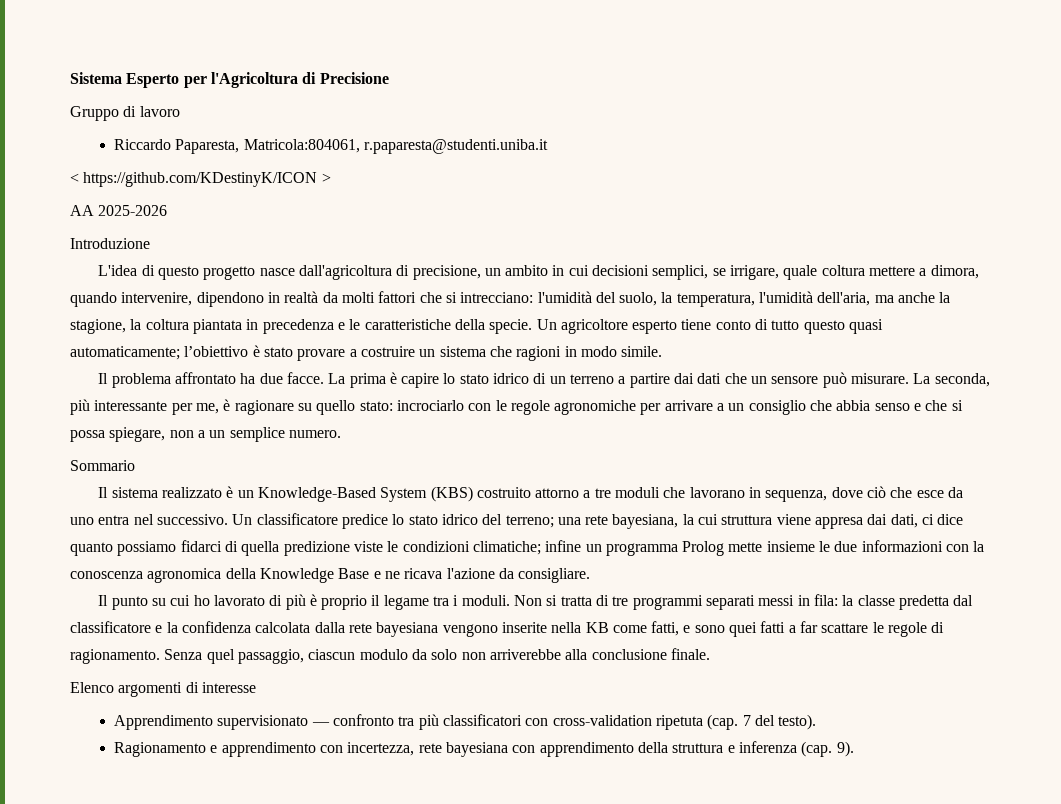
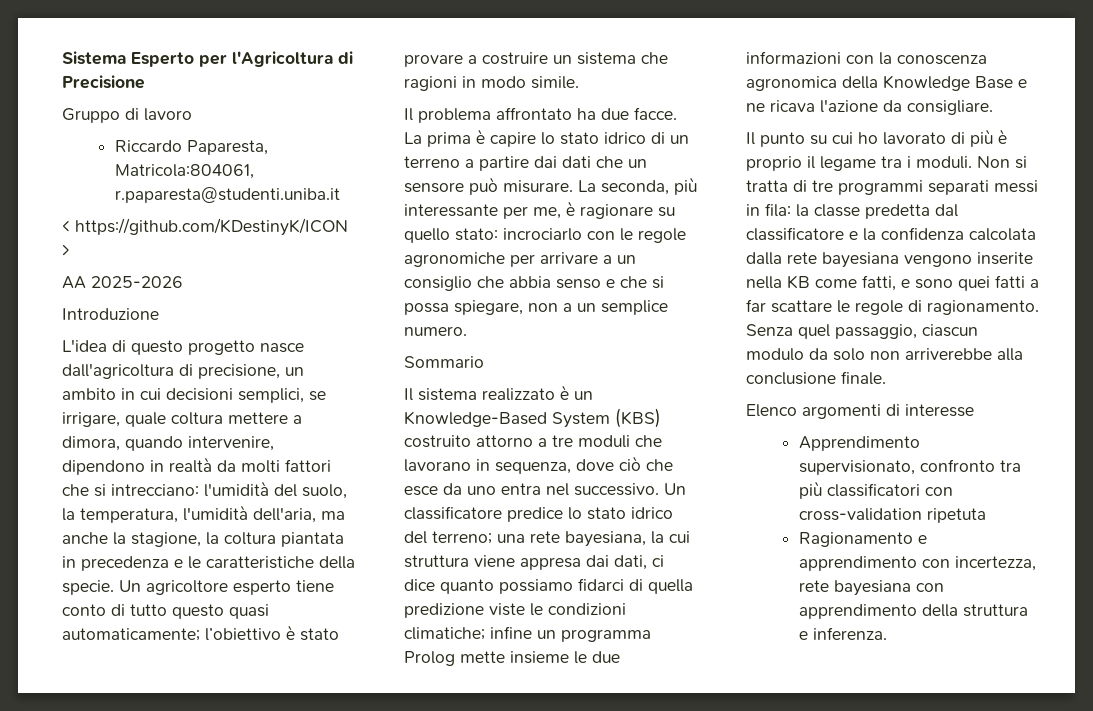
[217,715,330,730] supervisionato — -> [798,460,915,475] supervisionato,
[707,714,817,730] (cap. 7 del testo). -> (986, 515) none
[738,741,854,757] inferenza (cap. 9). -> [812,627,887,640] inferenza.

